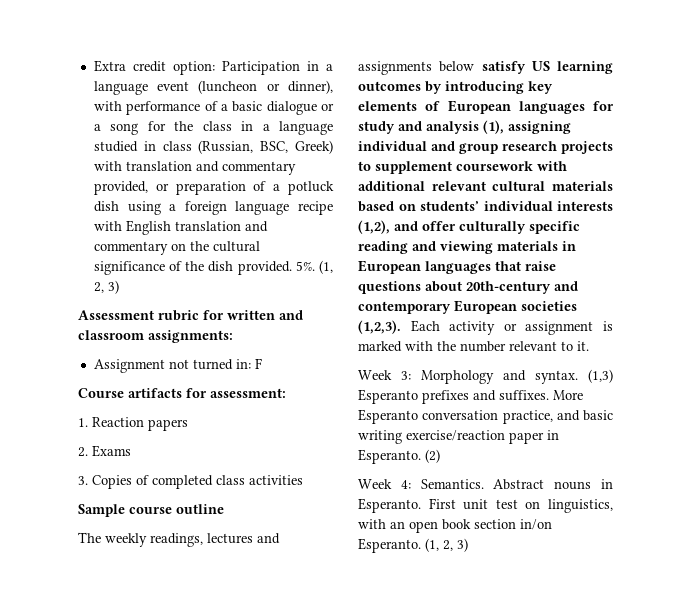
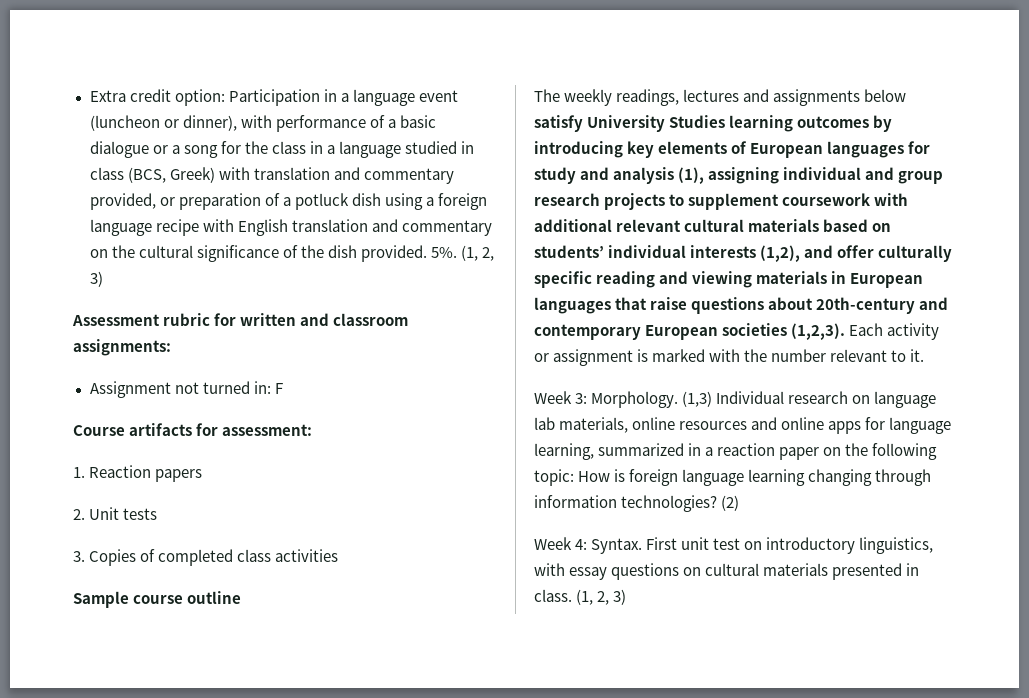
[198,140,289,154] (Russian, BSC, -> [127,167,166,183] (BCS,
[92,445,131,457] Exams -> [89,507,158,520] Unit tests
[531,61,550,71] US -> [587,115,726,132] University Studies
[421,369,613,384] [358,389,583,404] [358,409,613,424] [358,430,559,444] [358,449,440,464] [358,479,613,490] [358,498,421,513] Morphology and syntax. (1,3) Esperanto prefixes and suffixes. More Esperanto conversation practice, and basic writing exercise/reaction paper in Esperanto. (2) // Week 4: Semantics. Abstract nouns in Esperanto. -> [591,391,937,408] [534,417,952,434] [534,443,938,460] [534,469,932,486] [534,495,740,512] [534,537,643,554] Morphology. (1,3) Individual research on language lab materials, online resources and online apps for language learning, summarized in a reaction paper on the following topic: How is foreign language learning changing through information technologies? (2) // Week 4: Syntax.
(541, 505) none -> [766,537,856,554] introductory
[390,519,552,533] [358,538,421,553] an open book section in/on Esperanto. -> [569,563,920,580] [534,589,572,602] essay questions on cultural materials presented in class.

